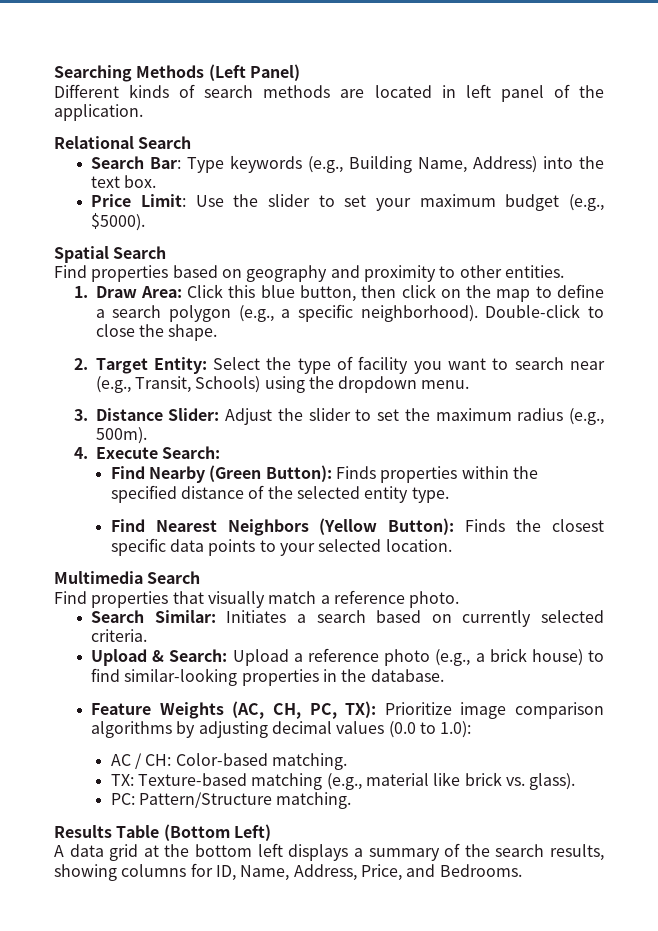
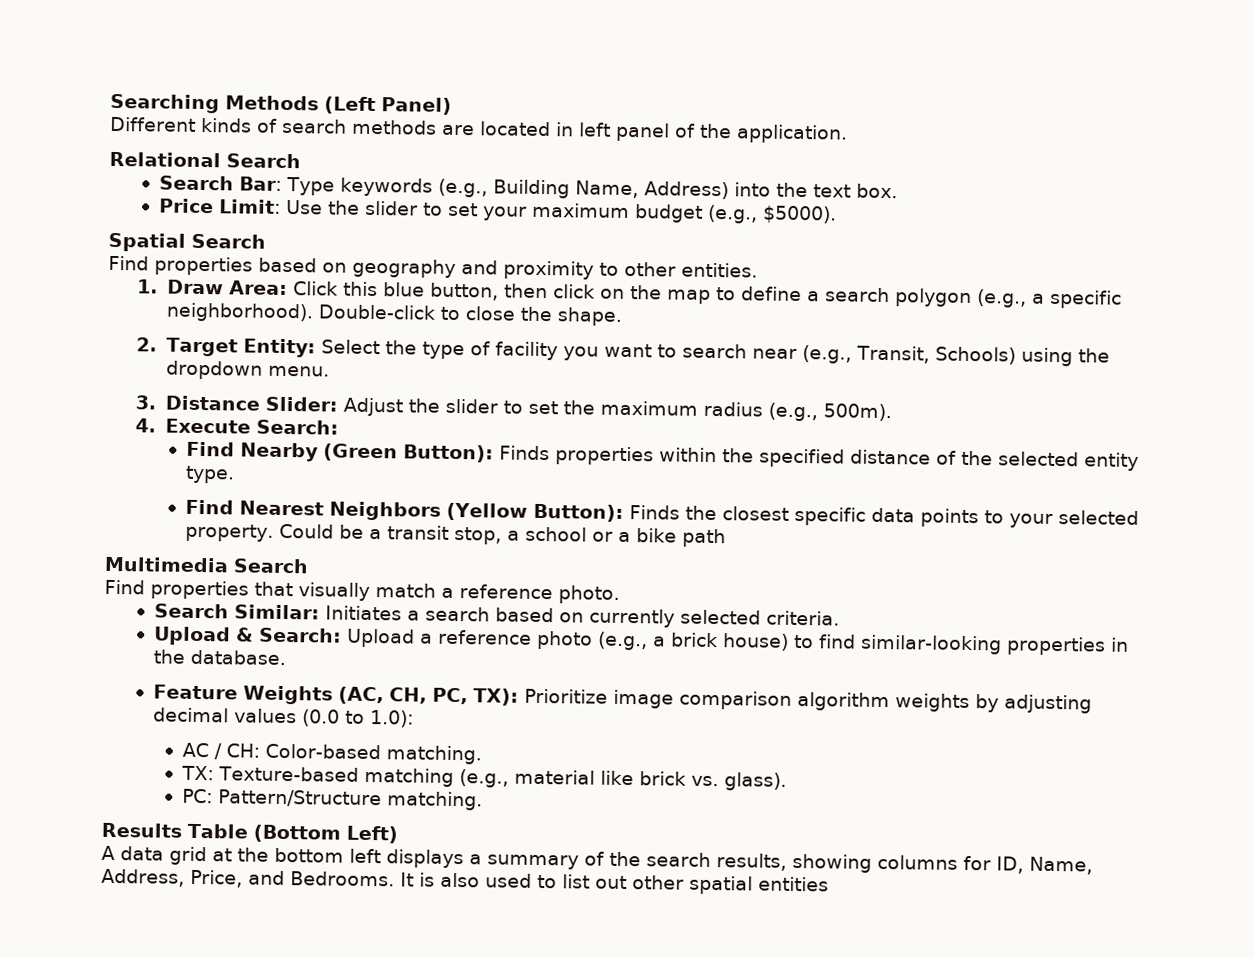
[385,539,452,552] location. -> [184,523,726,548] property. Could be a transit stop, a school or a bike path
[91,721,173,738] algorithms -> [797,692,971,713] algorithm weights
(522, 870) none -> [400,872,829,895] It is also used to list out other spatial entities

